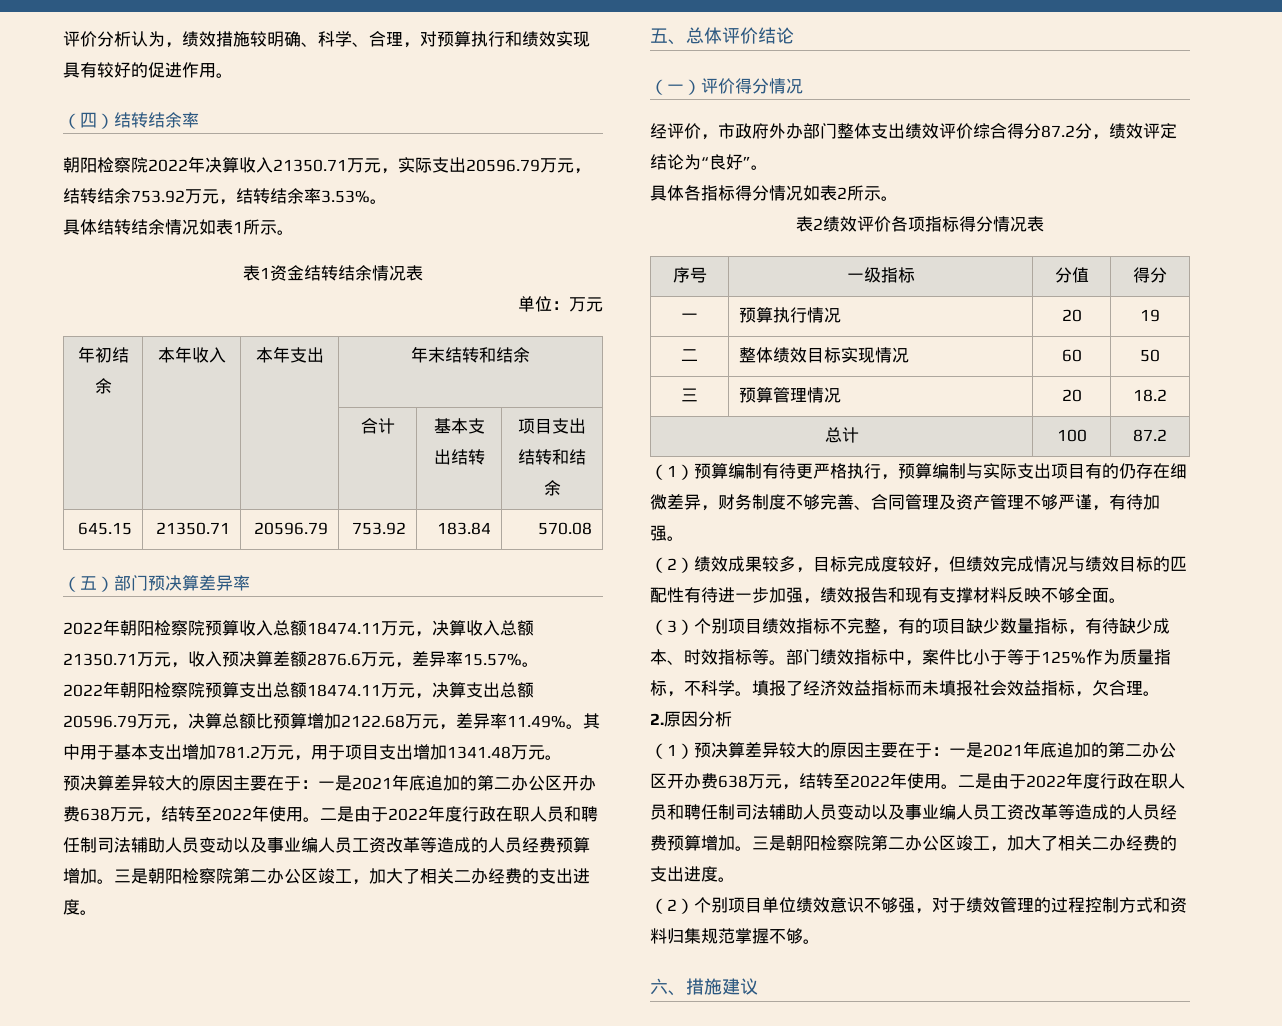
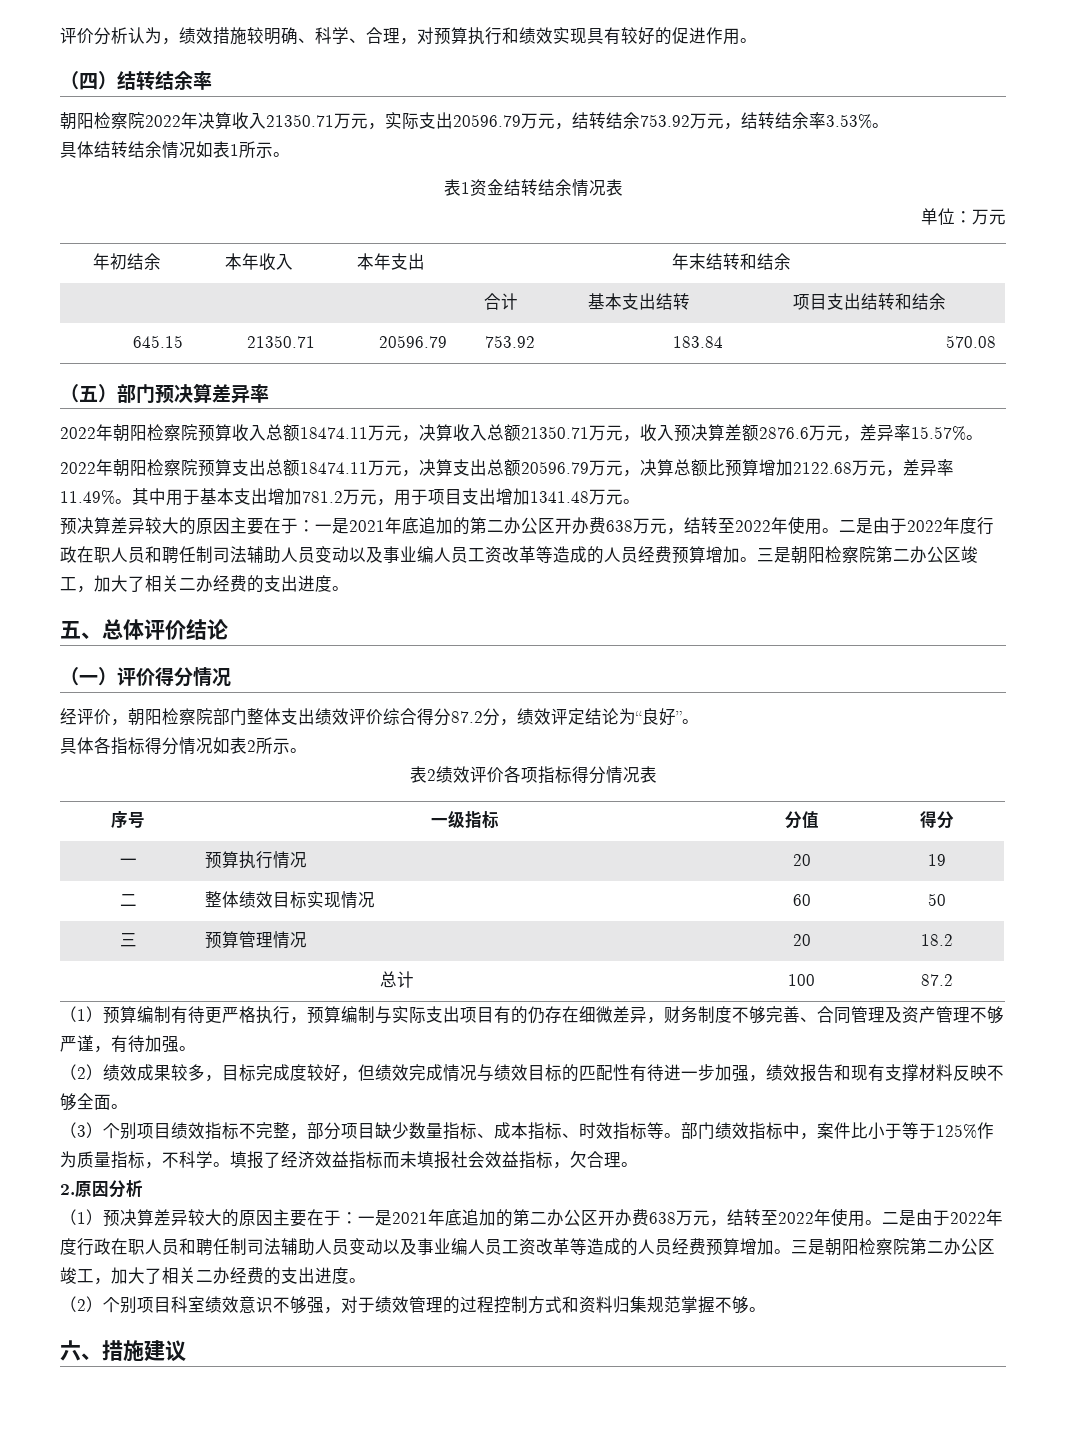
[718,123,803,139] 市政府外办 -> [128,708,213,726] 朝阳检察院
[898,618,932,634] 有的 -> [307,1122,341,1140] 部分
[1068,618,1170,635] [650,649,667,665] ，有待缺少成本 -> [477,1122,562,1140] 、成本指标
[762,897,796,913] 单位 -> [171,1296,205,1313] 科室

